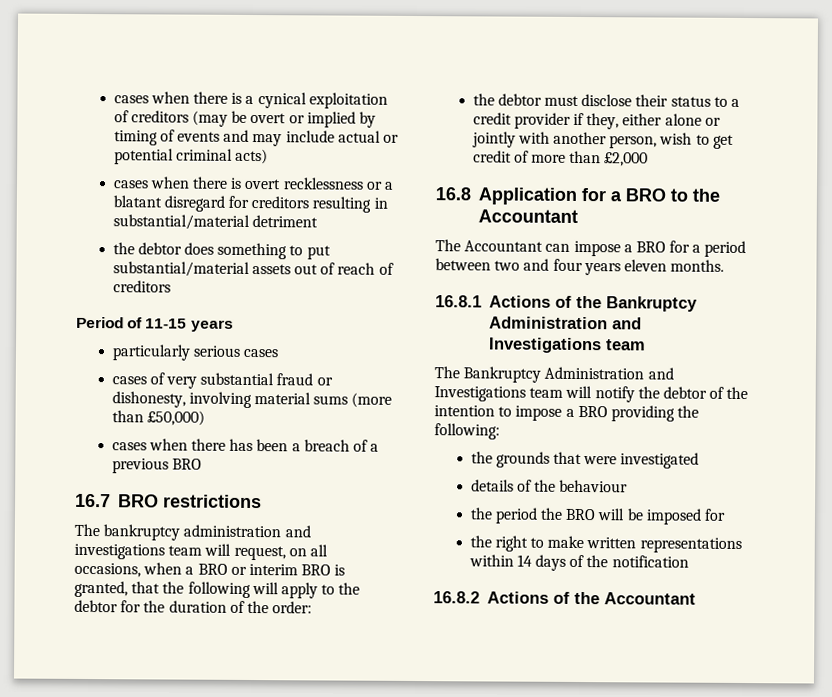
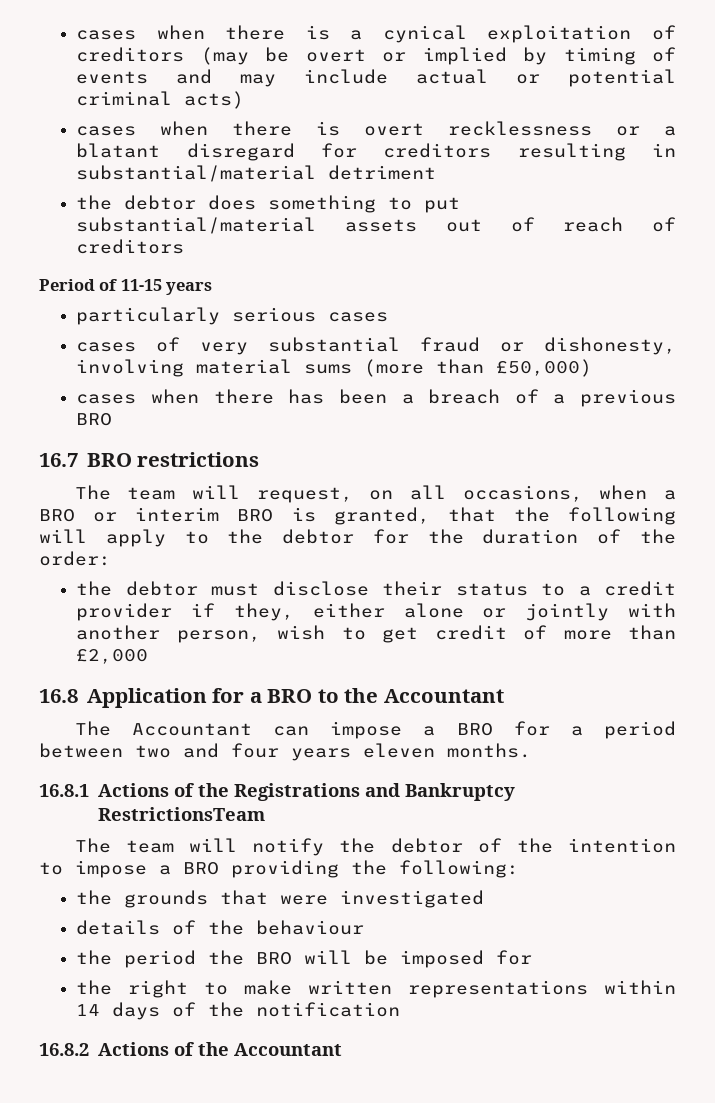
[103,524,311,541] [74,543,165,560] bankruptcy administration and investigations -> (111, 492) none
[605,296,698,312] [488,316,642,330] [487,337,646,354] [434,366,674,383] [434,386,526,402] Bankruptcy Administration and Investigations team // The Bankruptcy Administration and Investigations -> [233,783,515,801] [97,807,265,821] [74,838,111,853] Registrations and Bankruptcy RestrictionsTeam // The

